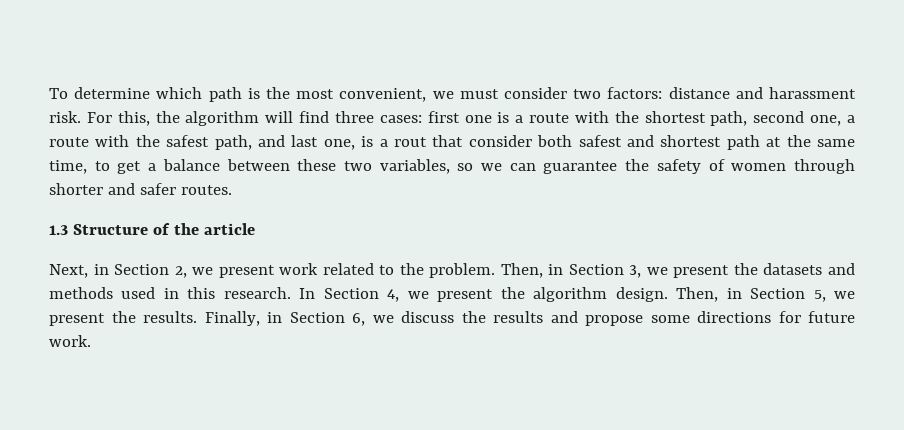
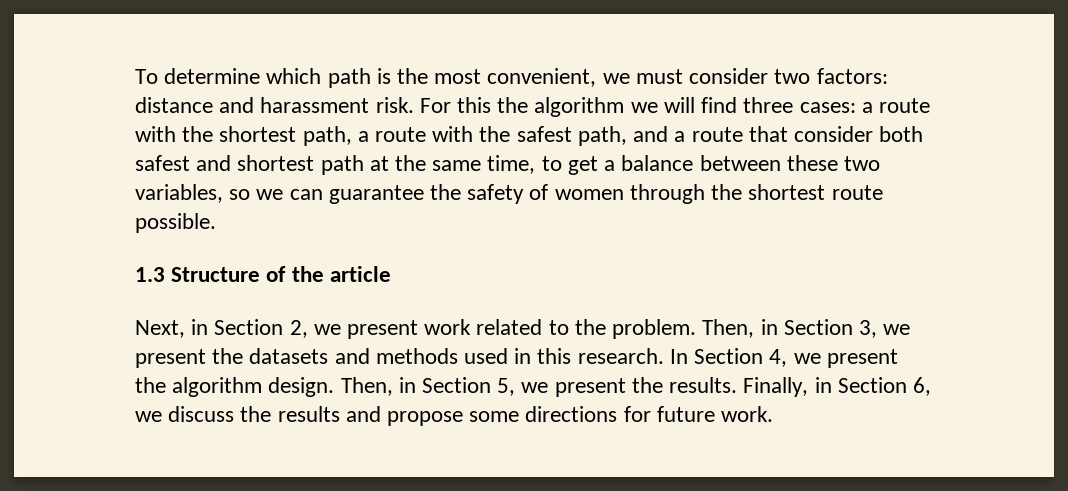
[117,111,260,126] this, the algorithm -> [457,97,658,117] this the algorithm we
[427,111,510,123] first one is -> (856, 107) none
[753,111,842,126] second one, -> (352, 136) none
[291,135,427,150] last one, is a rout -> [674,127,743,142] a route
[49,183,232,195] shorter and safer routes. -> [711,184,883,200] [135,213,216,233] the shortest route possible.

